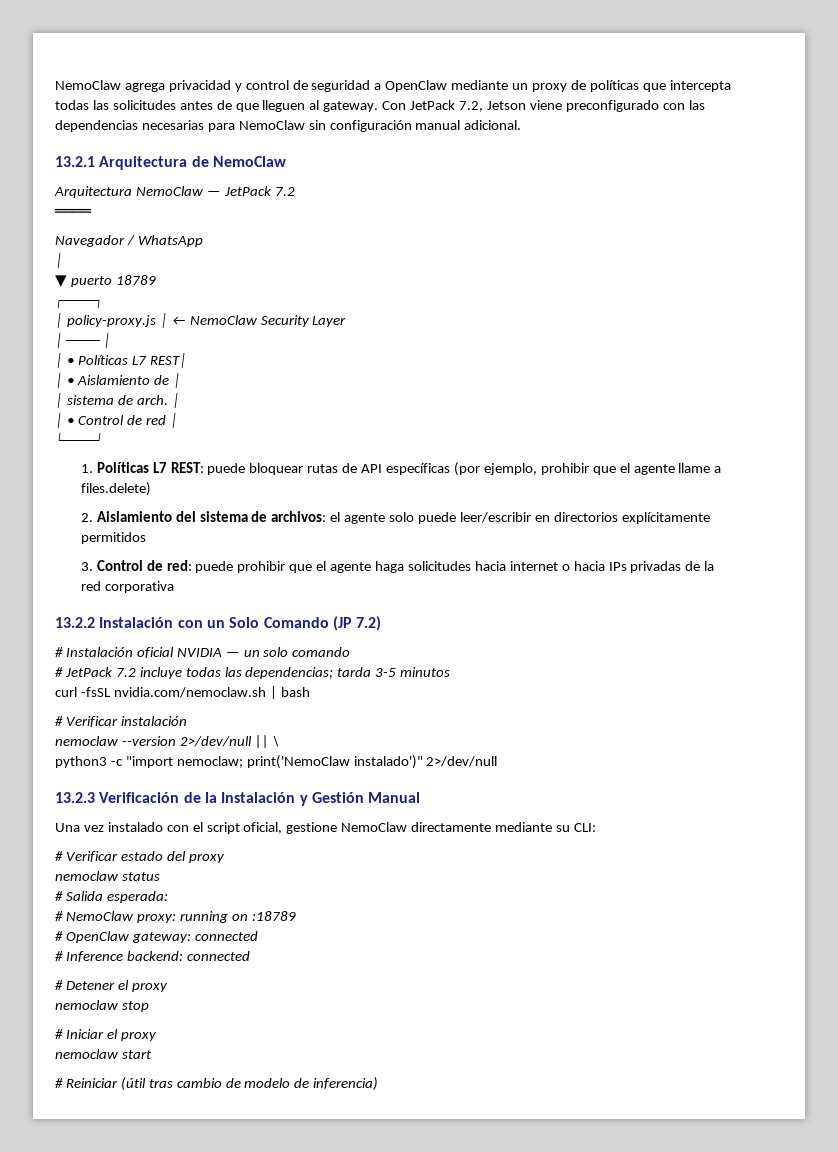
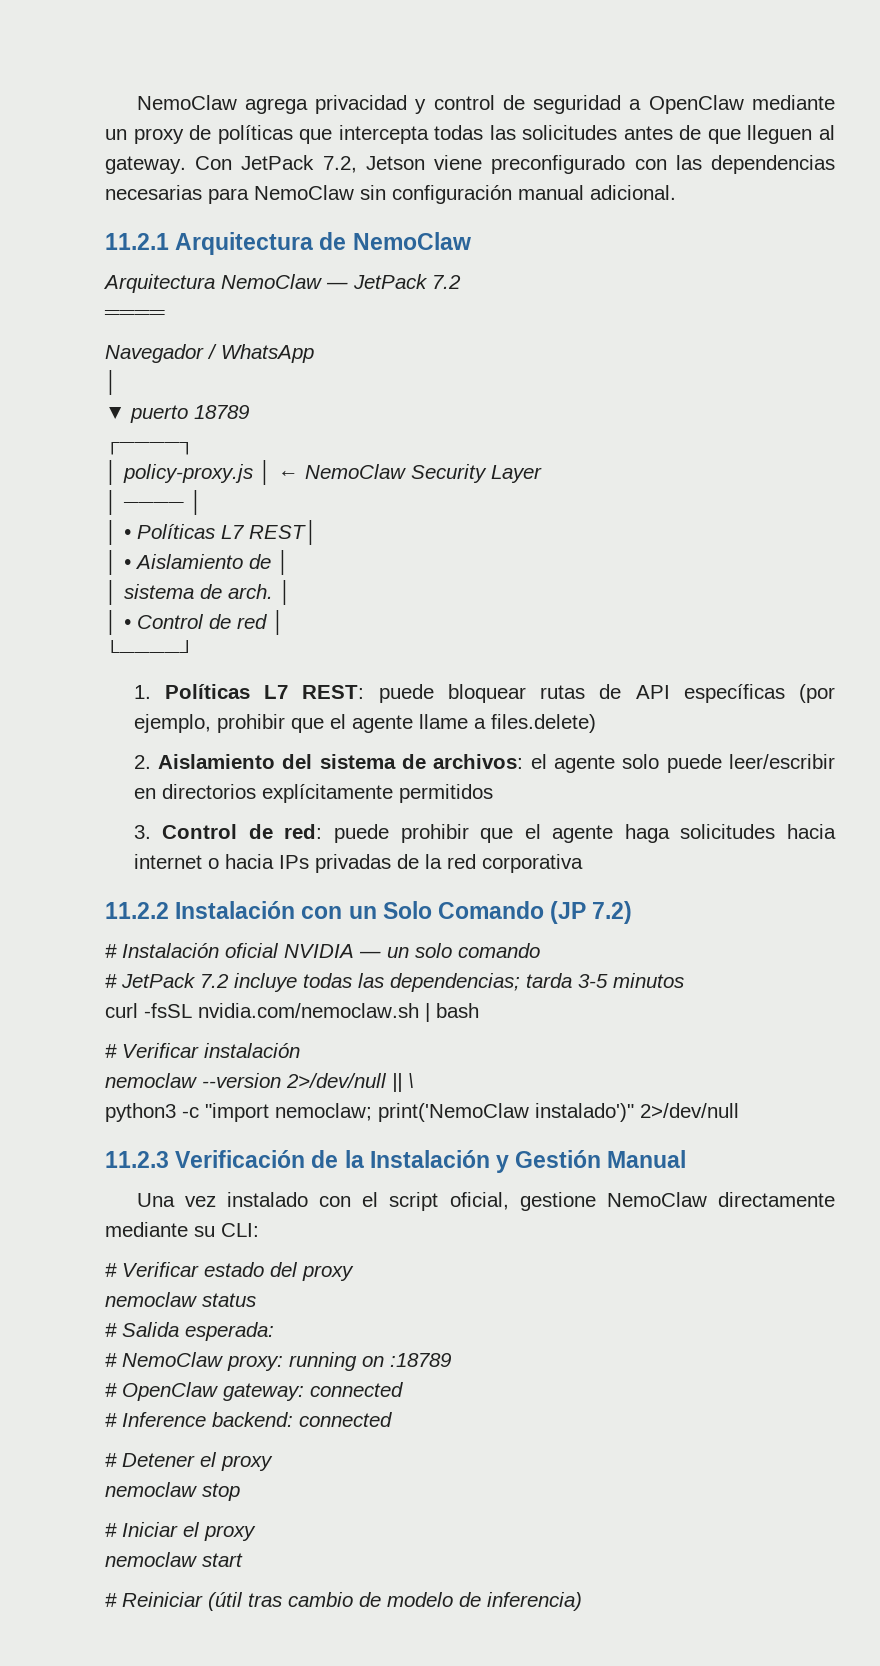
[55,156,95,167] 13.2.1 -> [105,233,169,250] 11.2.1
[55,617,95,628] 13.2.2 -> [105,902,169,919] 11.2.2
[55,792,95,803] 13.2.3 -> [105,1151,169,1168] 11.2.3

